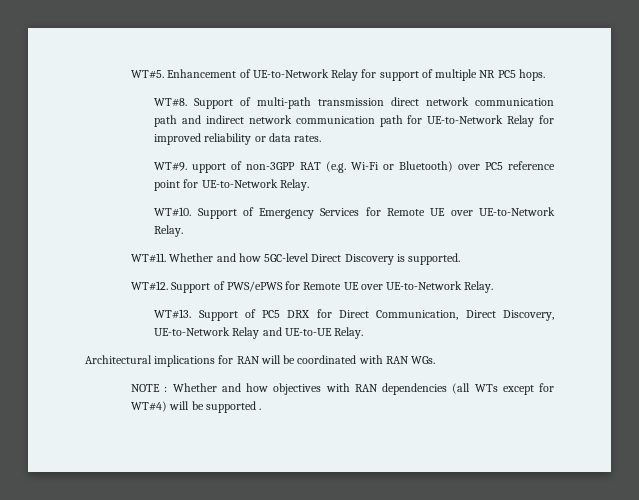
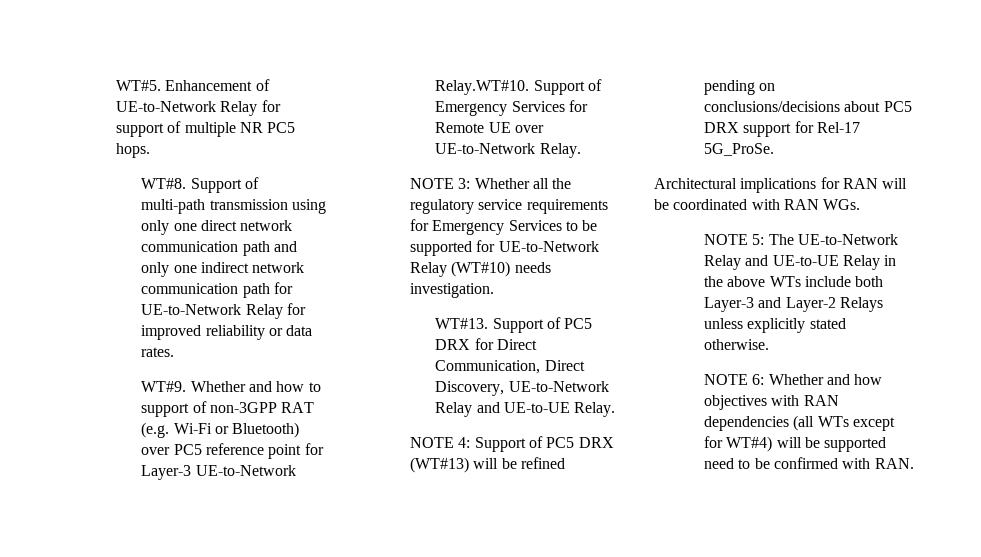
(385, 102) none -> [291,199,326,214] [141,220,197,235] using only one
(202, 119) none -> [141,262,197,277] only one
[192,163,227,173] upport -> [190,381,321,392] [141,403,190,417] Whether and how to support
[201,179,309,191] [154,207,192,217] UE-to-Network Relay. // WT#10. -> [141,465,296,480] [435,80,530,95] Layer-3 UE-to-Network Relay.WT#10.
[131,253,461,265] [131,281,494,293] WT#11. Whether and how 5GC-level Direct Discovery is supported. // WT#12. Support of PWS/ePWS for Remote UE over UE-to-Network Relay. -> [410,178,572,189] [410,199,608,214] [410,219,598,235] [410,240,599,256] [410,261,551,277] [410,283,495,298] NOTE 3: Whether all the regulatory service requirements for Emergency Services to be supported for UE-to-Network Relay (WT#10) needs investigation.
(364, 333) none -> [410,436,614,452] [410,457,566,473] [704,80,776,95] [704,101,912,112] [704,121,861,137] [704,143,775,156] // NOTE 4: Support of PC5 DRX (WT#13) will be refined pending on conclusions/decisions about PC5 DRX support for Rel-17 5G_ProSe.
[164,386,168,392] : -> [752,234,899,245] [704,255,897,270] [704,276,884,287] [704,297,884,312] [704,318,846,333] [704,339,770,350] [704,374,765,385] 5: The UE-to-Network Relay and UE-to-UE Relay in the above WTs include both Layer-3 and Layer-2 Relays unless explicitly stated otherwise. // NOTE 6:
[259,408,262,410] . -> [704,457,914,469] need to be confirmed with RAN.

